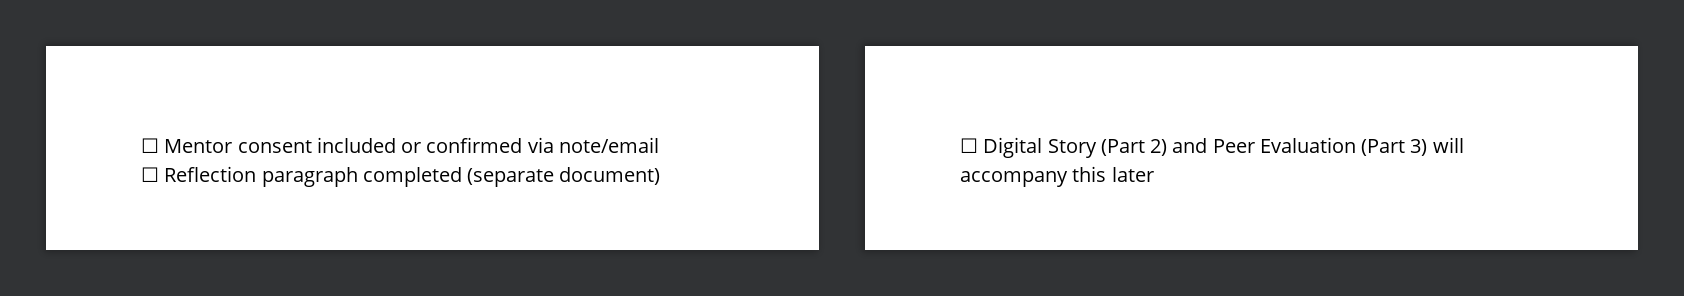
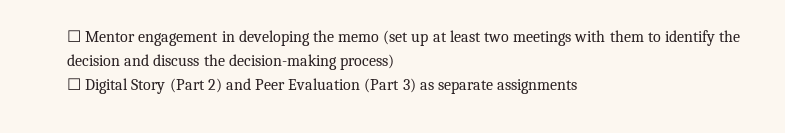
[237,137,659,153] [141,166,661,187] consent included or confirmed via note/email // ☐ Reflection paragraph completed (separate document) -> [138,30,741,46] [67,54,394,70] engagement in developing the memo (set up at least two meetings with them to identify the decision and discuss the decision-making process)
[1432,137,1464,153] [960,166,1154,187] will accompany this later -> [419,79,578,94] as separate assignments

